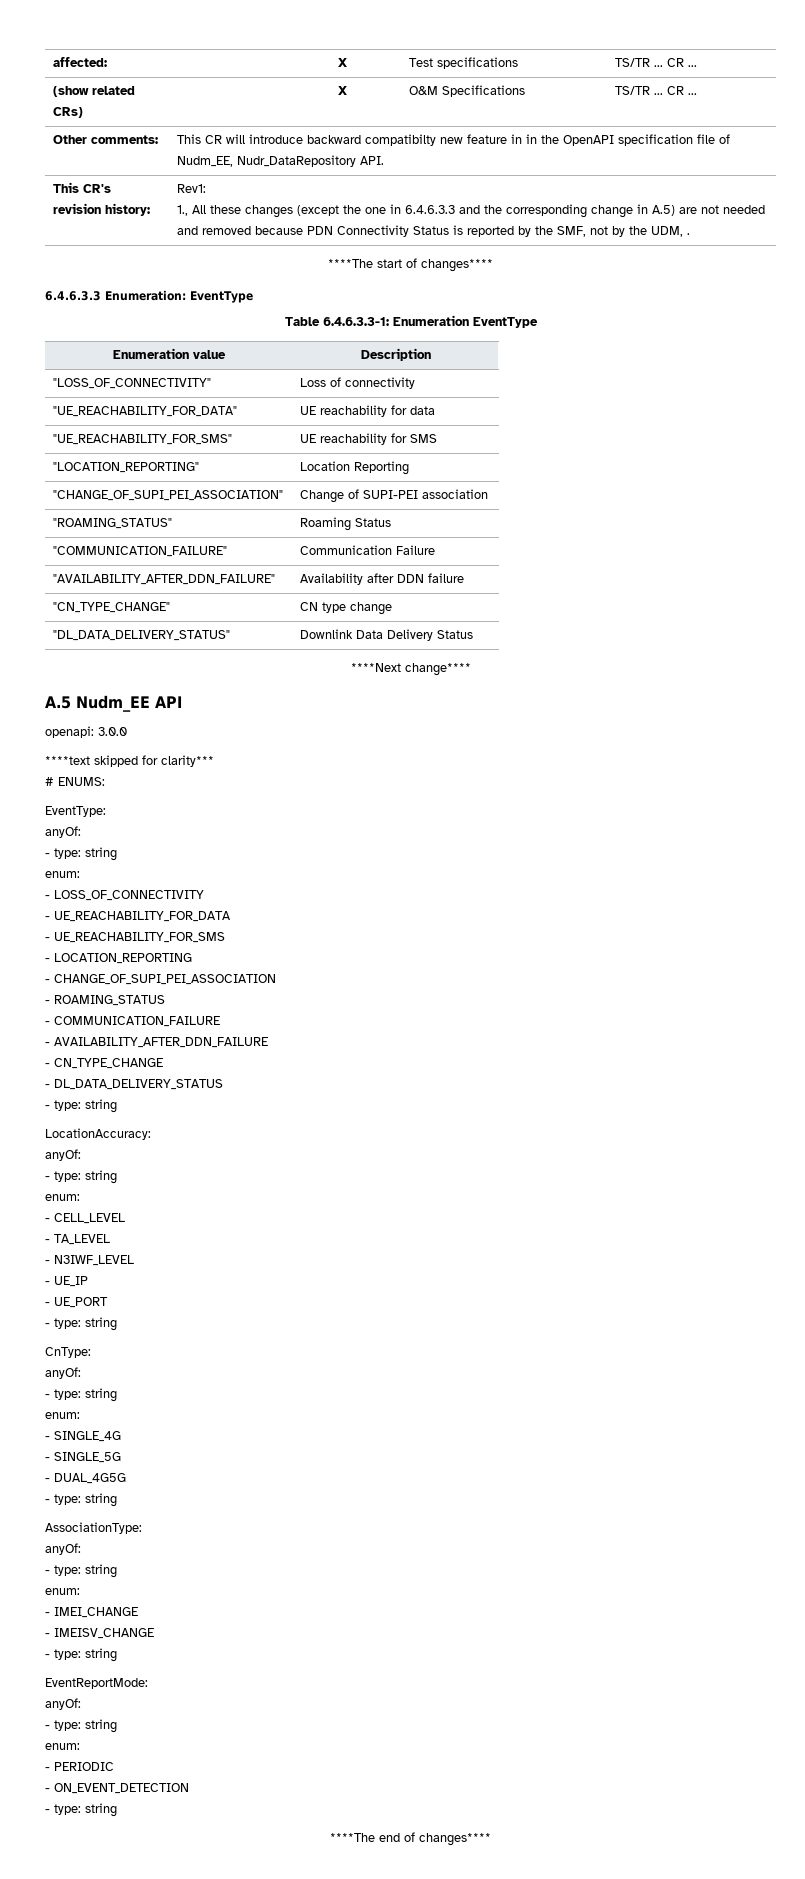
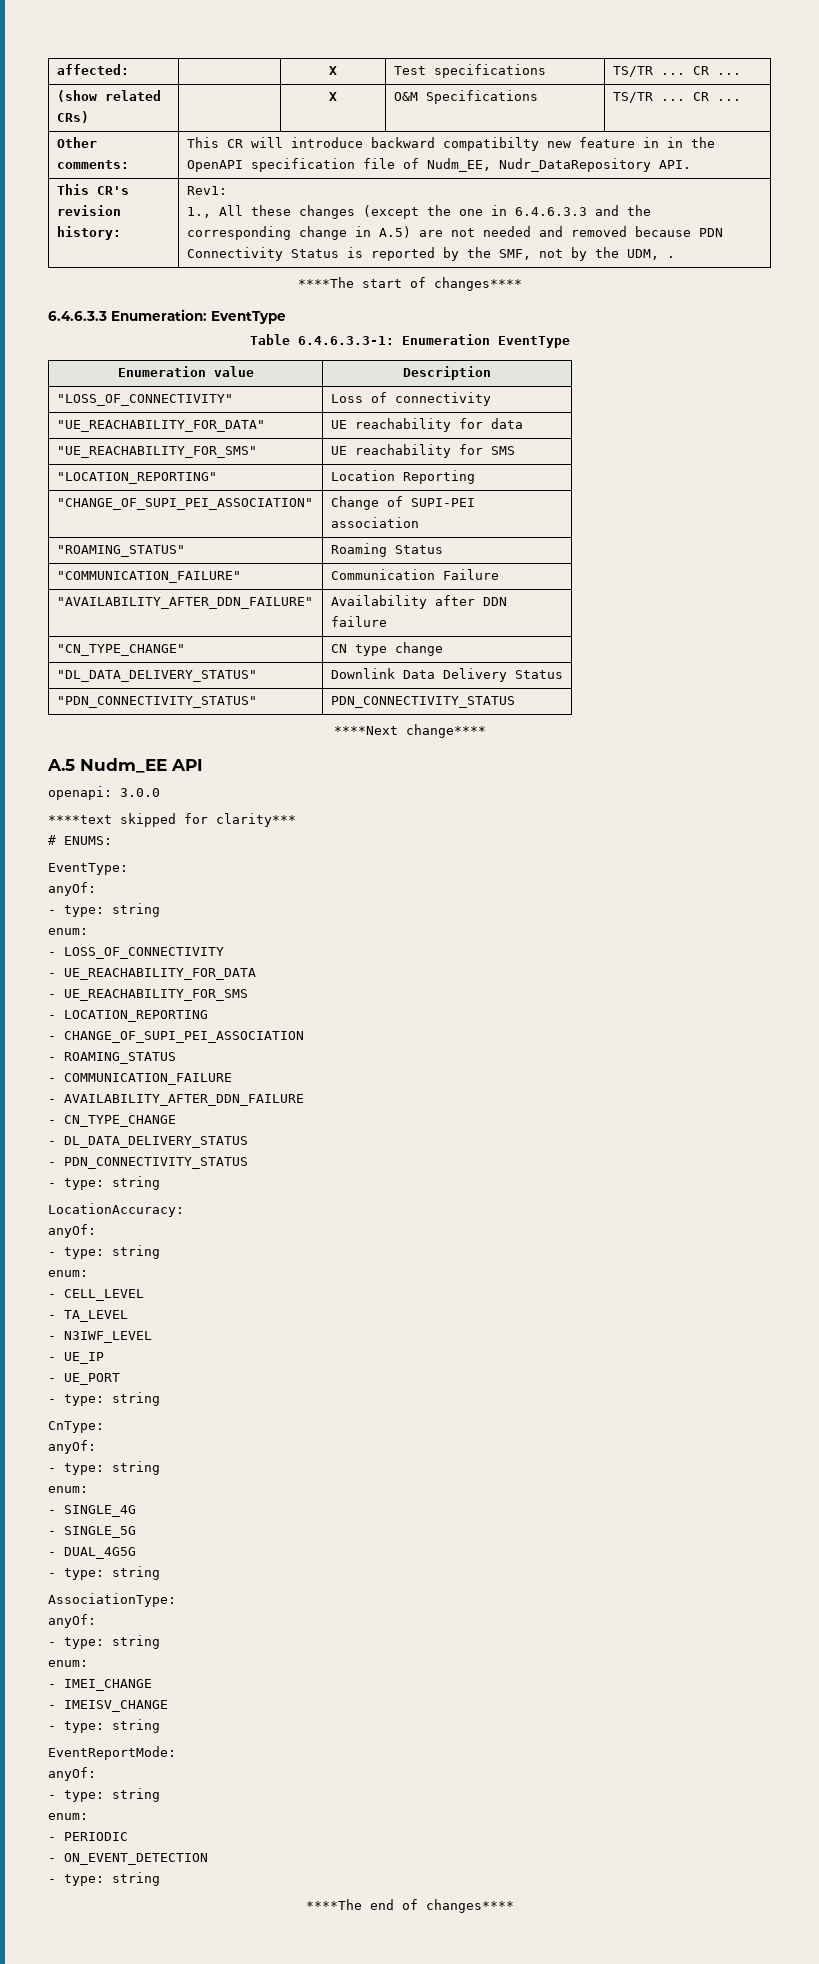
(474, 634) none -> [56,696,257,708] [330,696,515,708] // "PDN_CONNECTIVITY_STATUS" | PDN_CONNECTIVITY_STATUS
(223, 1084) none -> [48,1157,248,1169] // - PDN_CONNECTIVITY_STATUS

